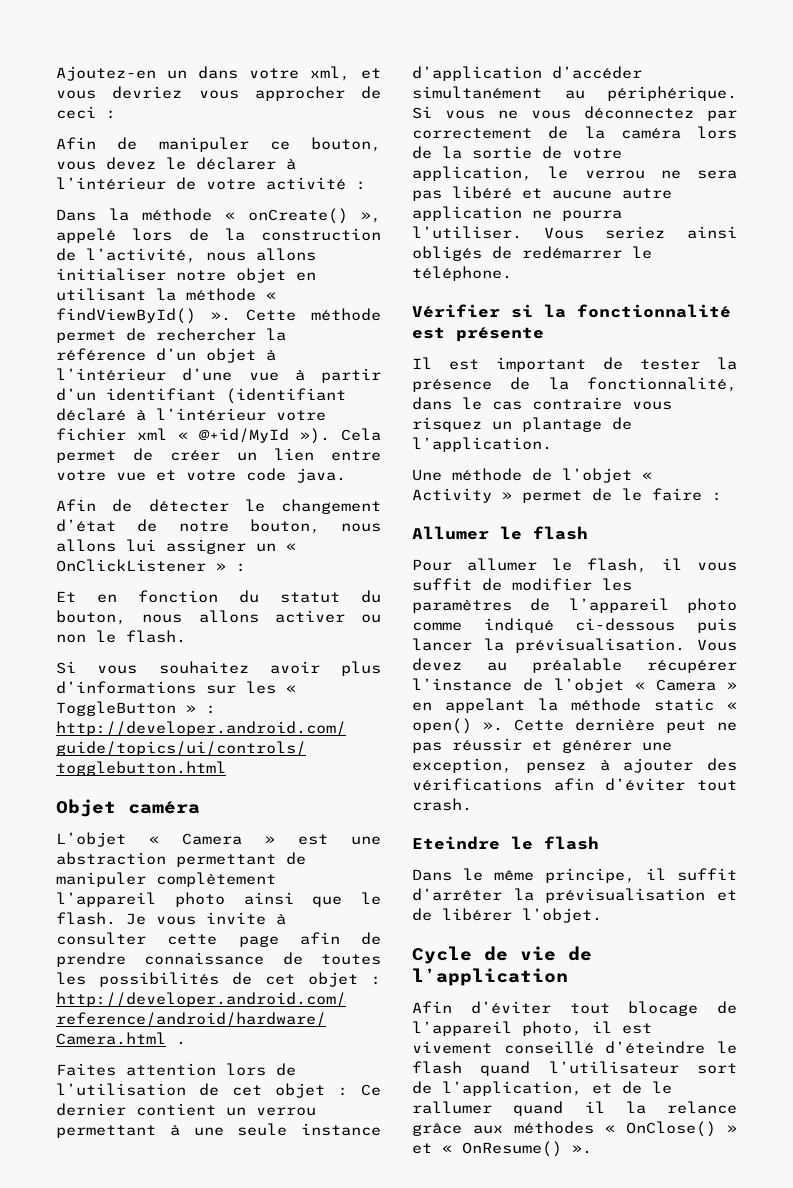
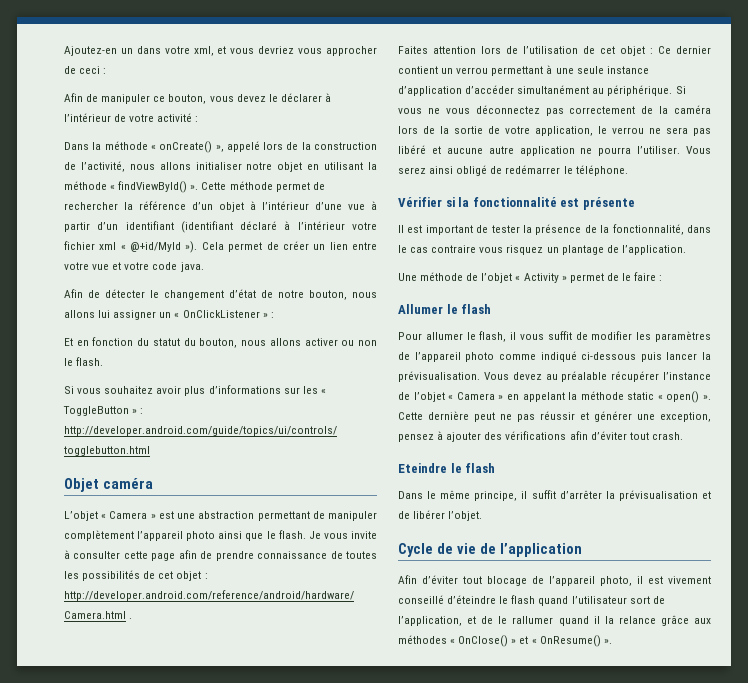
[707,110,737,121] par -> [545,108,564,116] pas
[605,226,737,239] [412,246,482,261] seriez ainsi obligés -> [398,165,488,176] serez ainsi obligé

